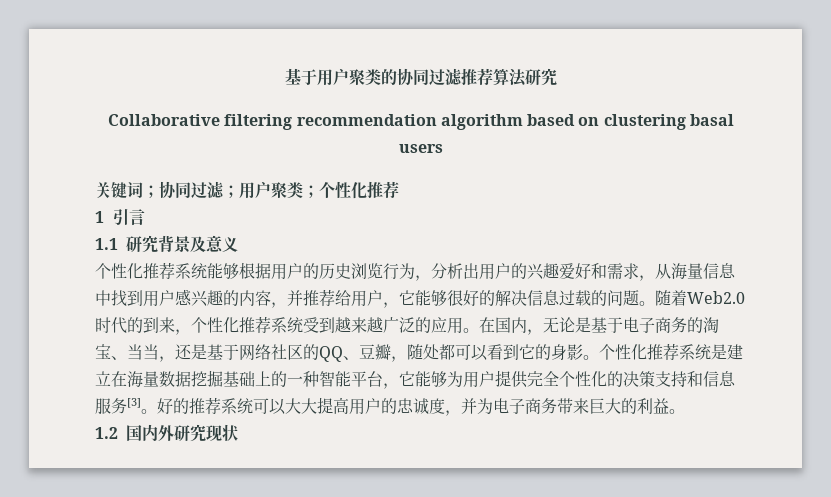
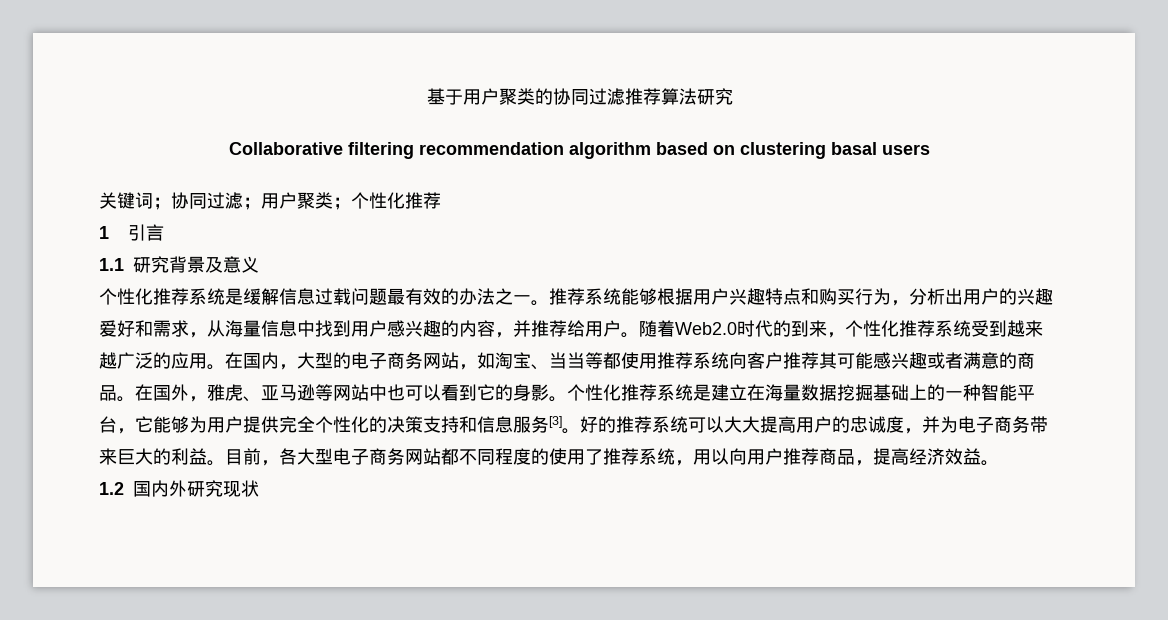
[207,262,383,280] 能够根据用户的历史浏览 -> [225,288,855,306] 是缓解信息过载问题最有效的办法之一。推荐系统能够根据用户兴趣特点和购买
[383,290,639,308] ，它能够很好的解决信息过载的问题 -> (621, 328) none
[543,317,719,334] [95,344,455,362] 无论是基于电子商务的淘宝、当当，还是基于网络社区的QQ、豆瓣，随处都 -> [297,352,1035,370] [99,384,405,402] 大型的电子商务网站，如淘宝、当当等都使用推荐系统向客户推荐其可能感兴趣或者满意的商品。在国外，雅虎、亚马逊等网站中也
(685, 411) none -> [225,448,999,466] 目前，各大型电子商务网站都不同程度的使用了推荐系统，用以向用户推荐商品，提高经济效益。

